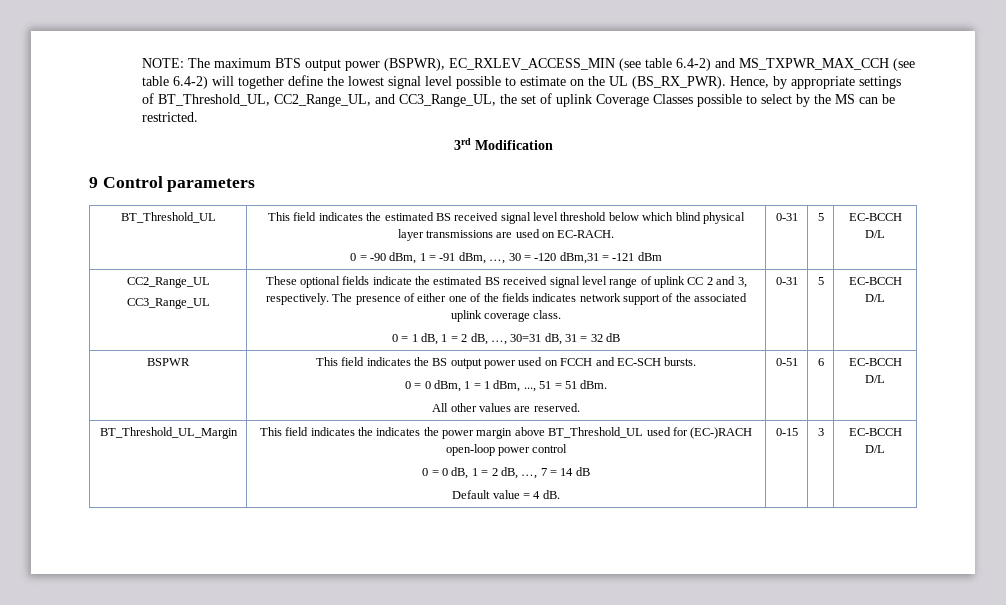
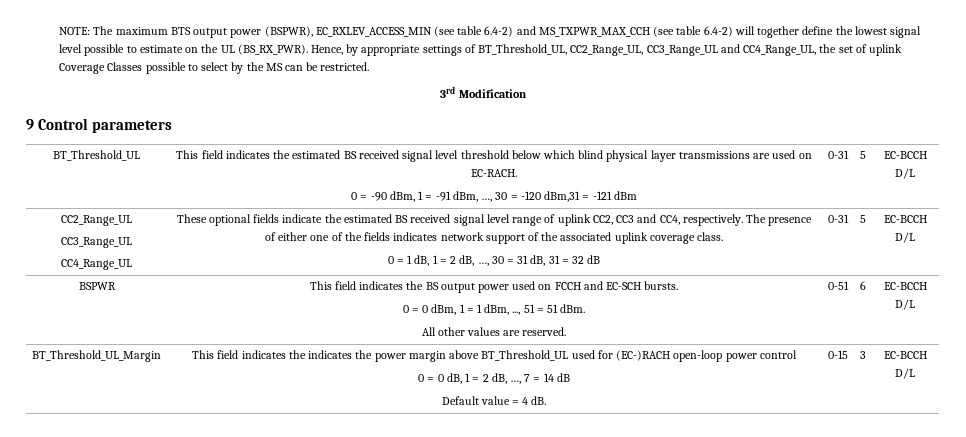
[375,94,497,107] and CC3_Range_UL, -> [646,44,817,56] CC3_Range_UL and CC4_Range_UL,
(210, 303) none -> [61,259,132,270] // CC4_Range_UL
[687,276,747,288] CC 2 and 3, -> [592,214,680,225] CC2, CC3 and CC4,
[510,334,542,342] 30=31 -> [491,255,529,264] 30 = 31

